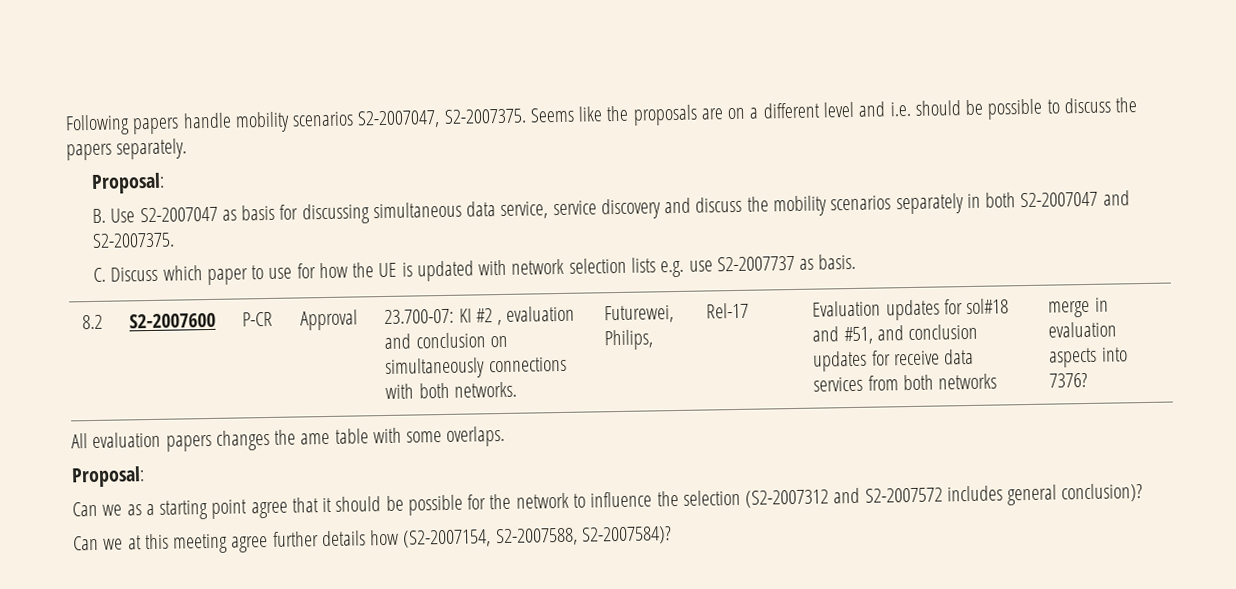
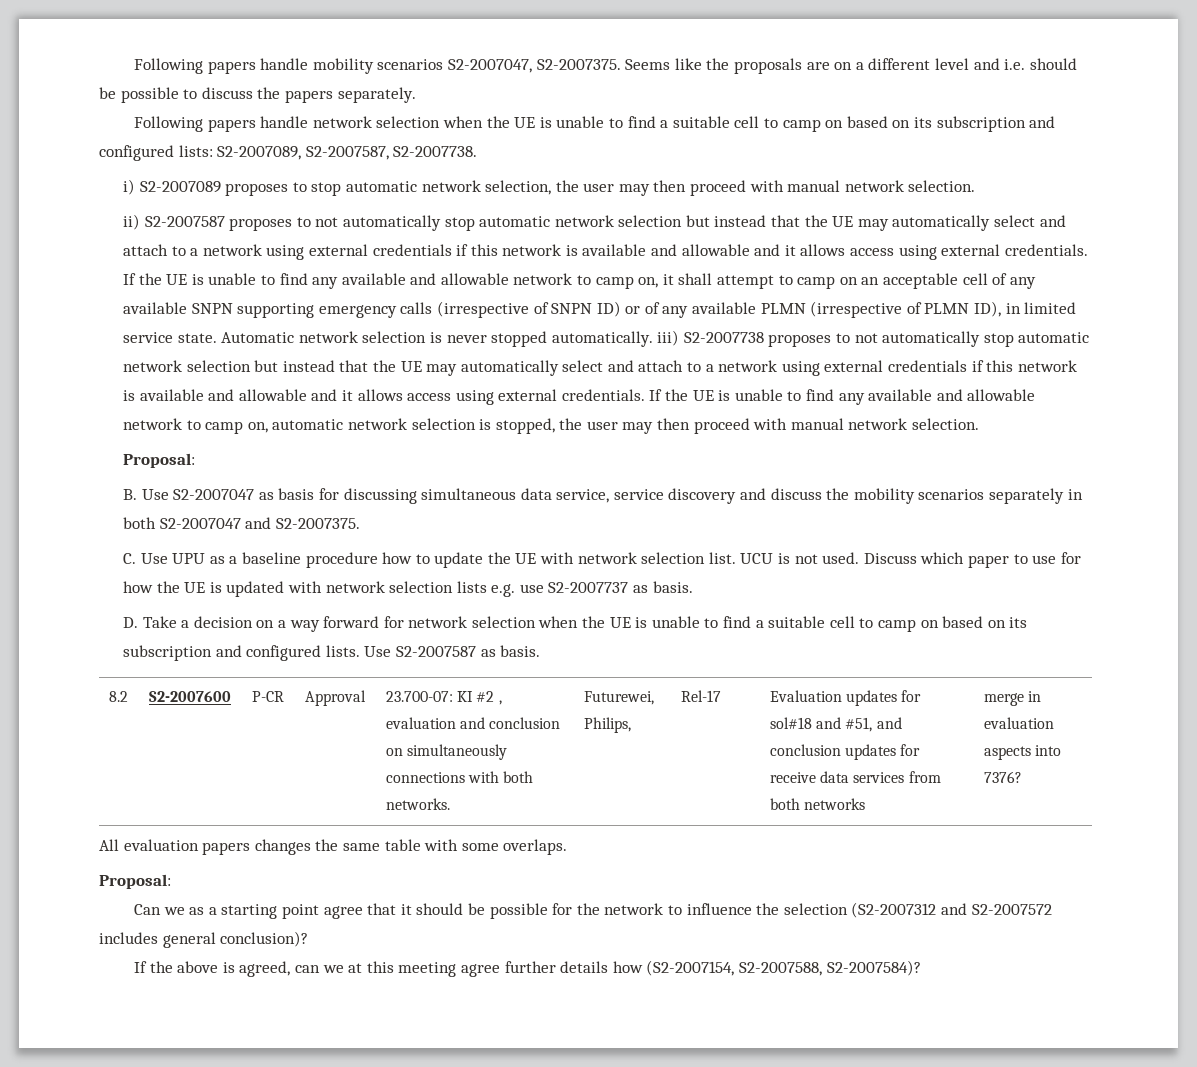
(188, 149) none -> [134,116,1056,132] [99,145,478,161] [122,179,976,196] [122,214,1066,231] [122,244,1088,260] [122,273,1036,289] [122,301,1077,318] [122,330,1090,347] [122,360,1077,376] [122,389,1036,405] [122,418,979,434] // Following papers handle network selection when the UE is unable to find a suitable cell to camp on based on its subscription and configured lists: S2-2007089, S2-2007587, S2-2007738. // i) S2-2007089 proposes to stop automatic network selection, the user may then proceed with manual network selection. // ii) S2-2007587 proposes to not automatically stop automatic network selection but instead that the UE may automatically select and attach to a network using external credentials if this network is available and allowable and it allows access using external credentials. If the UE is unable to find any available and allowable network to camp on, it shall attempt to camp on an acceptable cell of any available SNPN supporting emergency calls (irrespective of SNPN ID) or of any available PLMN (irrespective of PLMN ID), in limited service state. Automatic network selection is never stopped automatically. iii) S2-2007738 proposes to not automatically stop automatic network selection but instead that the UE may automatically select and attach to a network using external credentials if this network is available and allowable and it allows access using external credentials. If the UE is unable to find any available and allowable network to camp on, automatic network selection is stopped, the user may then proceed with manual network selection.
(107, 274) none -> [140,552,860,568] Use UPU as a baseline procedure how to update the UE with network selection list. UCU is not used.
(857, 261) none -> [122,616,1028,632] [122,645,541,661] // D. Take a decision on a way forward for network selection when the UE is unable to find a suitable cell to camp on based on its subscription and configured lists. Use S2-2007587 as basis.
[300,432,331,445] ame -> [342,843,380,851] same
[73,535,99,551] Can -> [134,961,321,977] If the above is agreed, can

